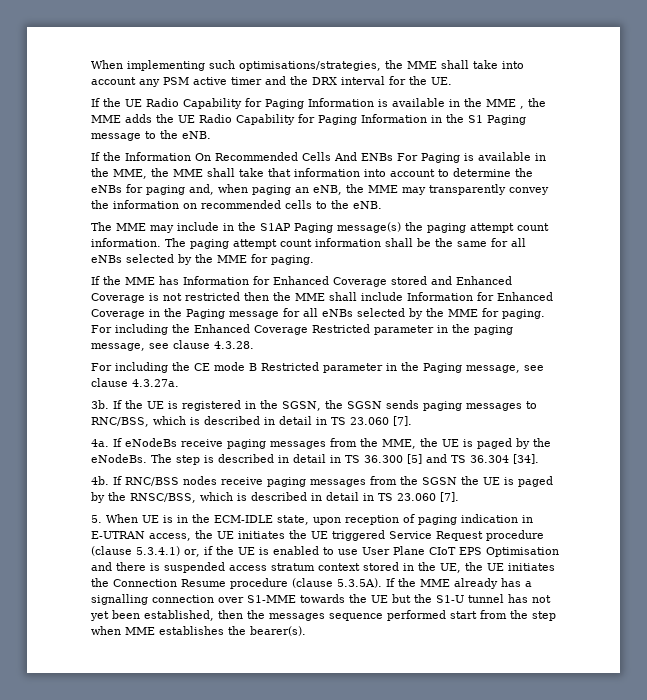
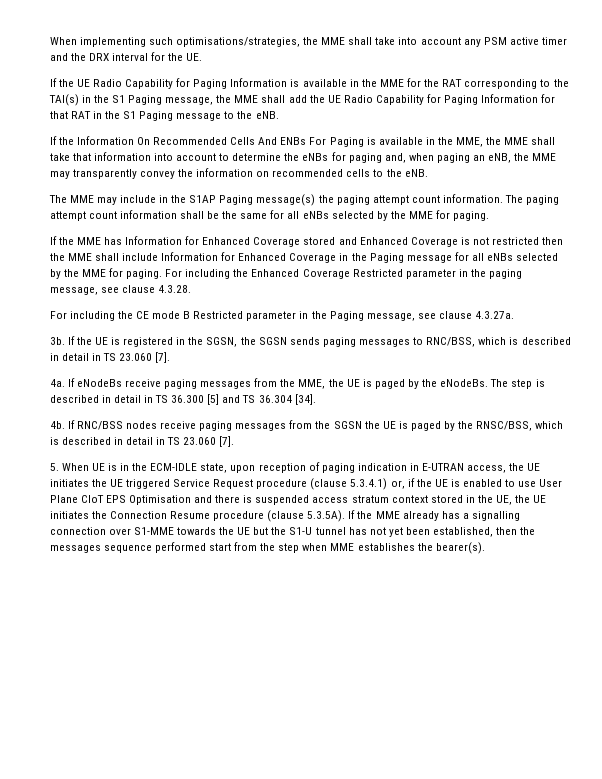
[519,98,546,109] [90,114,427,125] , the MME adds the UE Radio Capability for Paging Information -> [406,78,569,89] [48,94,556,106] [49,111,91,119] for the RAT corresponding to the TAI(s) in the S1 Paging message, the MME shall add the UE Radio Capability for Paging Information for that RAT

